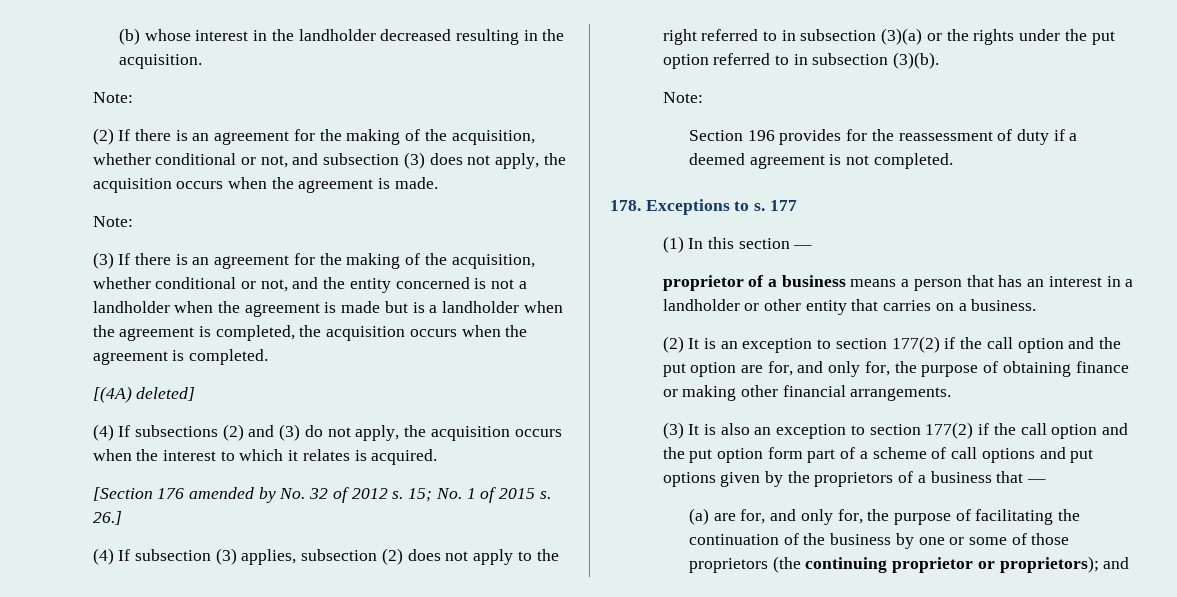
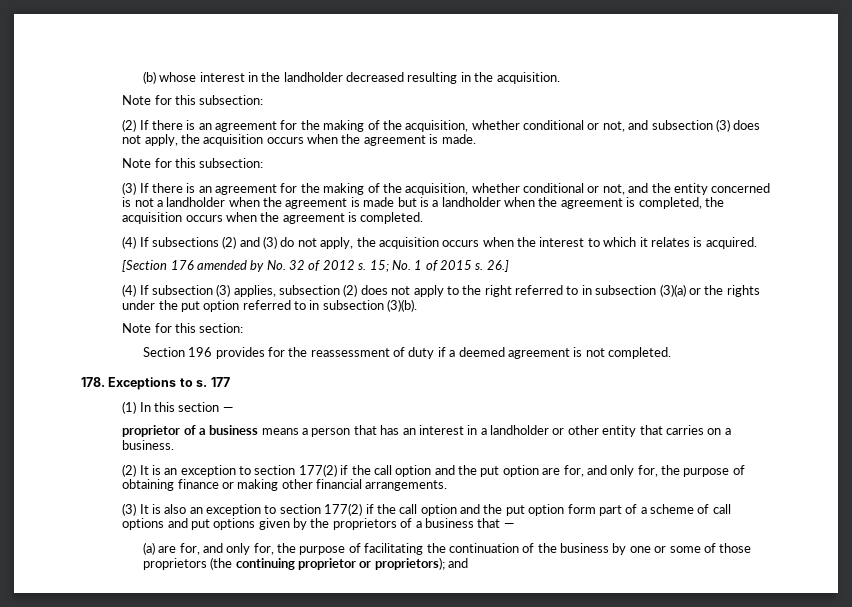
[92,92,133,103] Note: -> [122,95,264,105] Note for this subsection:
[92,216,133,227] Note: -> [122,158,264,168] Note for this subsection:
[92,386,196,403] // [(4A) deleted] -> (424, 218) none
[662,92,703,103] Note: -> [122,323,244,333] Note for this section:

